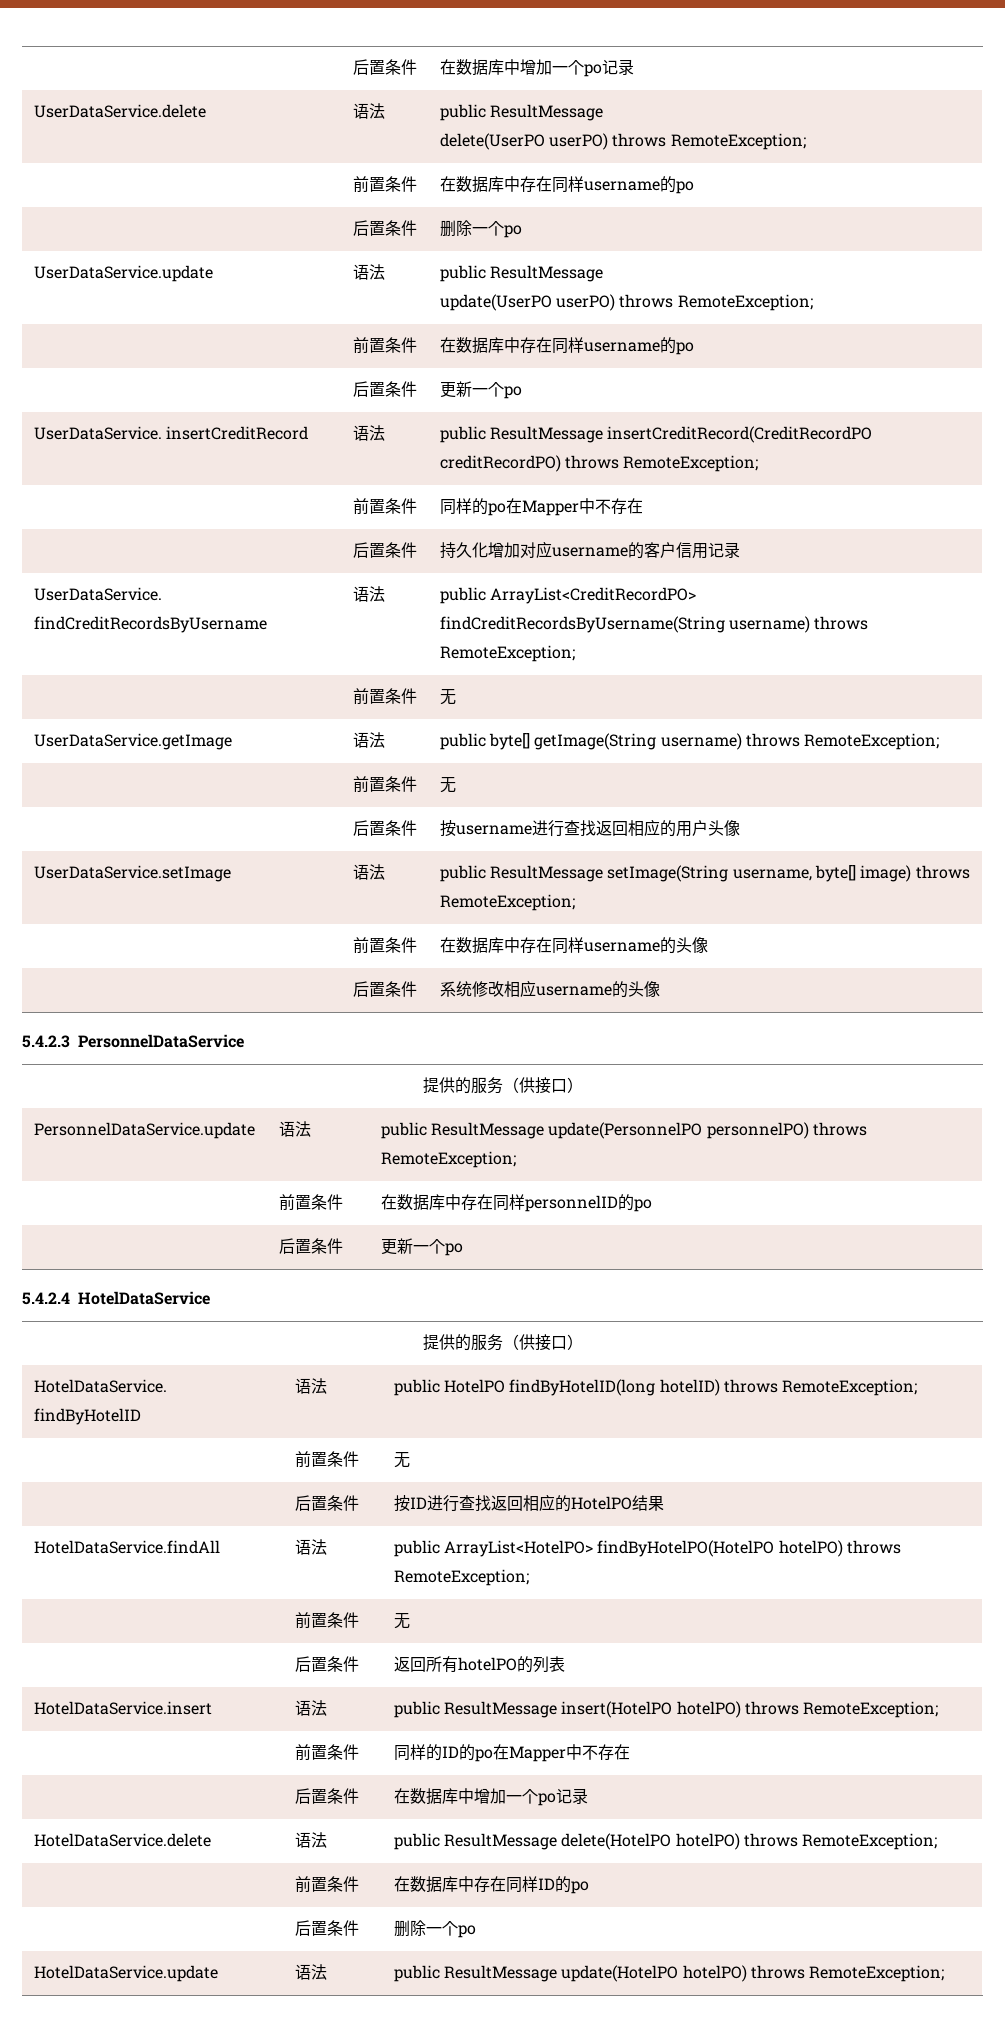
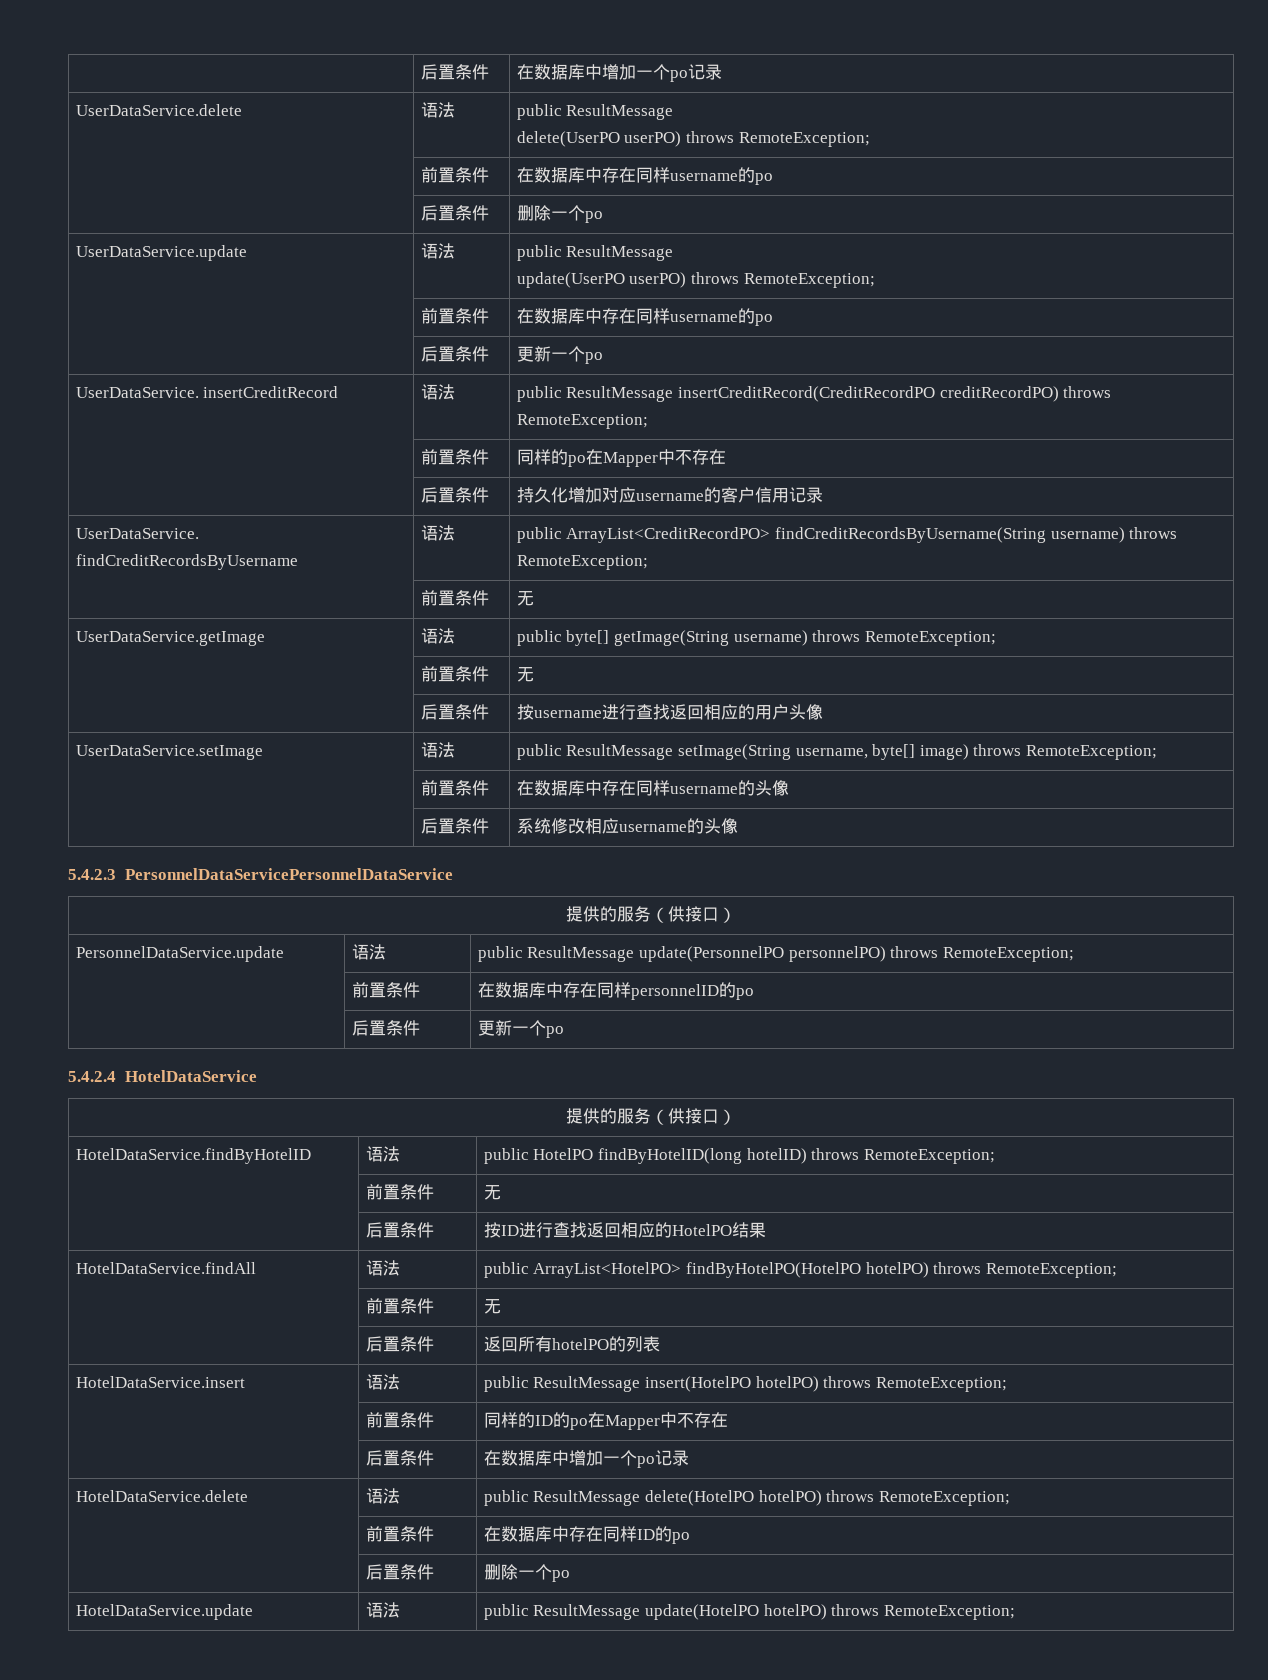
[78,1034,244,1048] PersonnelDataService -> [124,868,453,880] PersonnelDataServicePersonnelDataService

